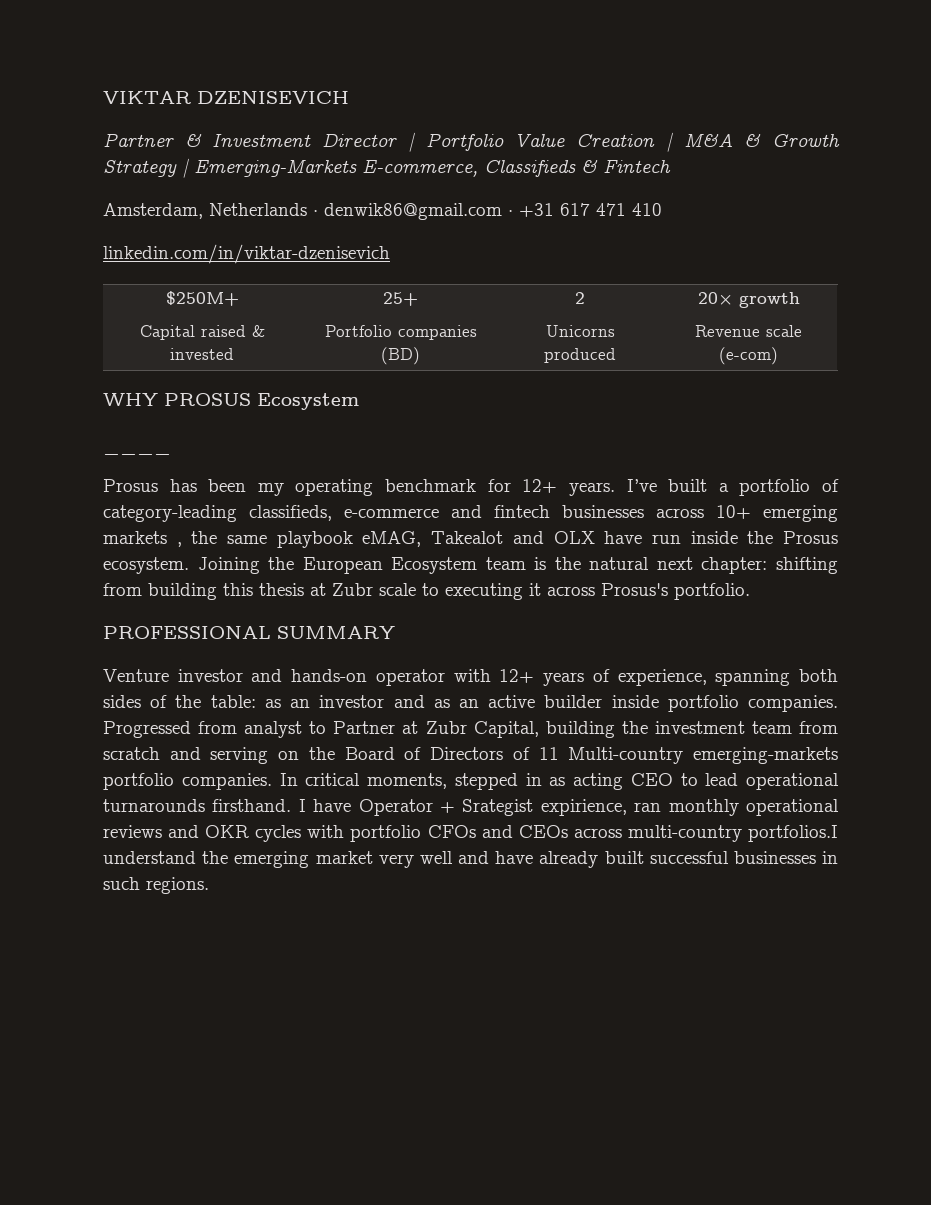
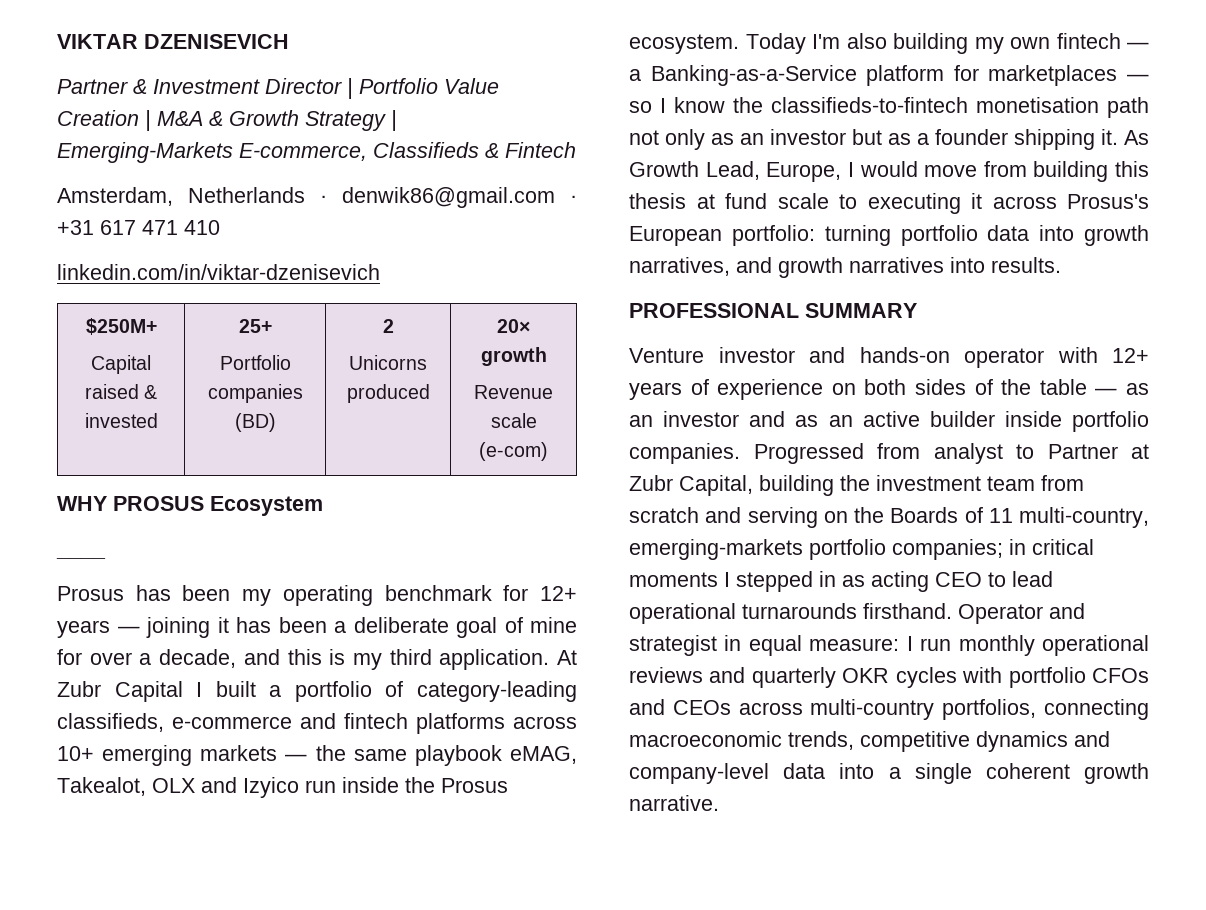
[568,479,657,496] years. I’ve -> [57,617,577,638] [57,649,577,670] [57,681,203,702] years — joining it has been a deliberate goal of mine for over a decade, and this is my third application. At Zubr Capital I
[562,505,644,518] businesses -> [416,713,505,734] platforms
[176,542,182,547] , -> [285,754,308,761] —
[431,531,643,544] Takealot and OLX have -> [57,777,299,798] Takealot, OLX and Izyico
[197,557,838,574] Joining the European Ecosystem team is the natural next chapter: shifting -> [745,33,1149,54] [629,65,1149,86] [629,97,1149,118] [629,129,1149,150] [629,161,978,182] Today I'm also building my own fintech — a Banking-as-a-Service platform for marketplaces — so I know the classifieds-to-fintech monetisation path not only as an investor but as a founder shipping it. As Growth Lead, Europe, I would move
[332,583,373,596] Zubr -> [725,193,767,209] fund
[674,583,750,600] portfolio. -> [629,225,1149,246] [629,257,1061,278] European portfolio: turning portfolio data into growth narratives, and growth narratives into results.
[617,669,791,686] experience, spanning -> [717,379,856,400] experience on
[210,695,256,708] table: -> [1039,379,1118,395] table —
[344,747,504,760] Board of Directors -> [890,507,959,523] Boards
[568,747,684,764] Multi-country -> [1019,507,1149,528] multi-country,
[181,773,447,790] companies. In critical moments, -> [892,539,1094,560] [629,572,730,587] companies; in critical moments I
[298,799,662,816] I have Operator + Srategist expirience, ran -> [958,603,1085,624] [629,635,952,656] Operator and strategist in equal measure: I run
(200, 831) none -> [751,667,836,688] quarterly
[748,825,838,842] [103,851,838,868] [103,877,209,894] portfolios.I understand the emerging market very well and have already built successful businesses in such regions. -> [942,699,1149,720] [629,731,1110,752] [629,763,1149,784] [629,795,719,811] portfolios, connecting macroeconomic trends, competitive dynamics and company-level data into a single coherent growth narrative.

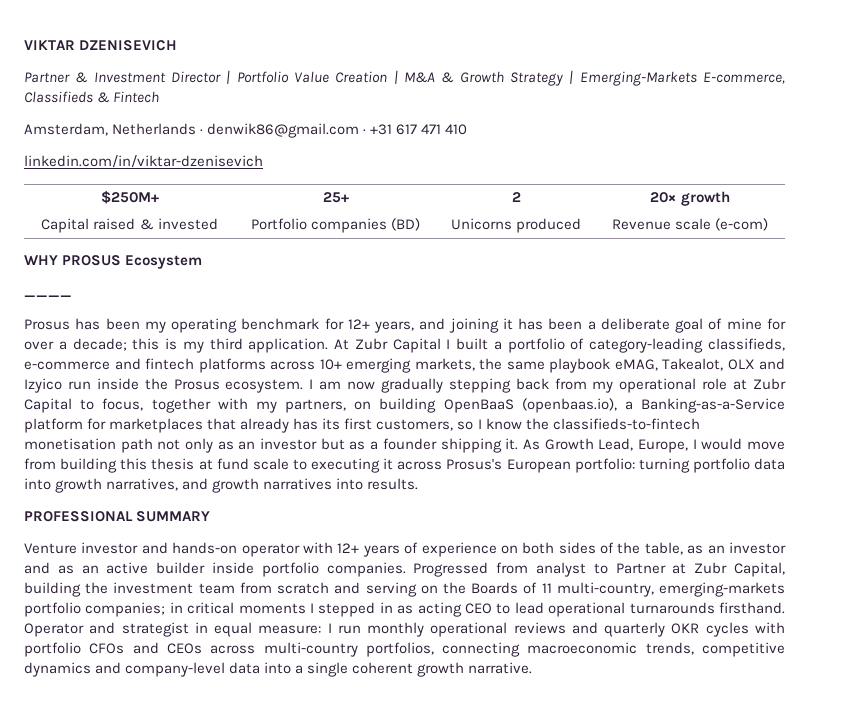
[57,620,140,638] years — -> [374,318,446,333] years, and
[159,649,280,668] decade, and -> [72,338,127,351] decade;
[200,745,308,761] markets — -> [414,358,475,371] markets,
[745,33,1149,54] Today I'm also building my own fintech — -> [309,378,786,393] [24,398,617,413] I am now gradually stepping back from my operational role at Zubr Capital to focus, together with my partners, on building OpenBaaS (openbaas.io),
[1127,74,1149,81] — -> [207,418,454,433] that already has its first customers,
[1039,379,1118,395] table — -> [644,542,683,555] table,

